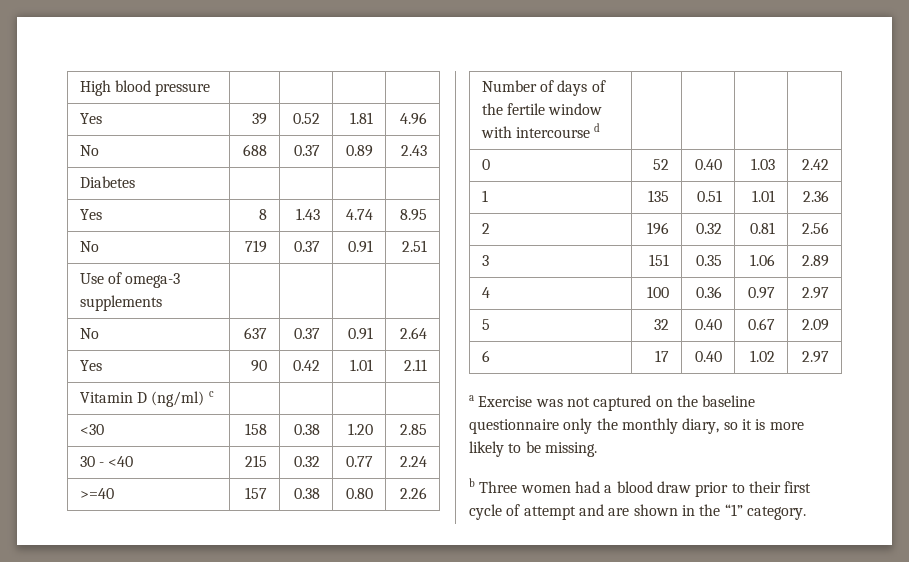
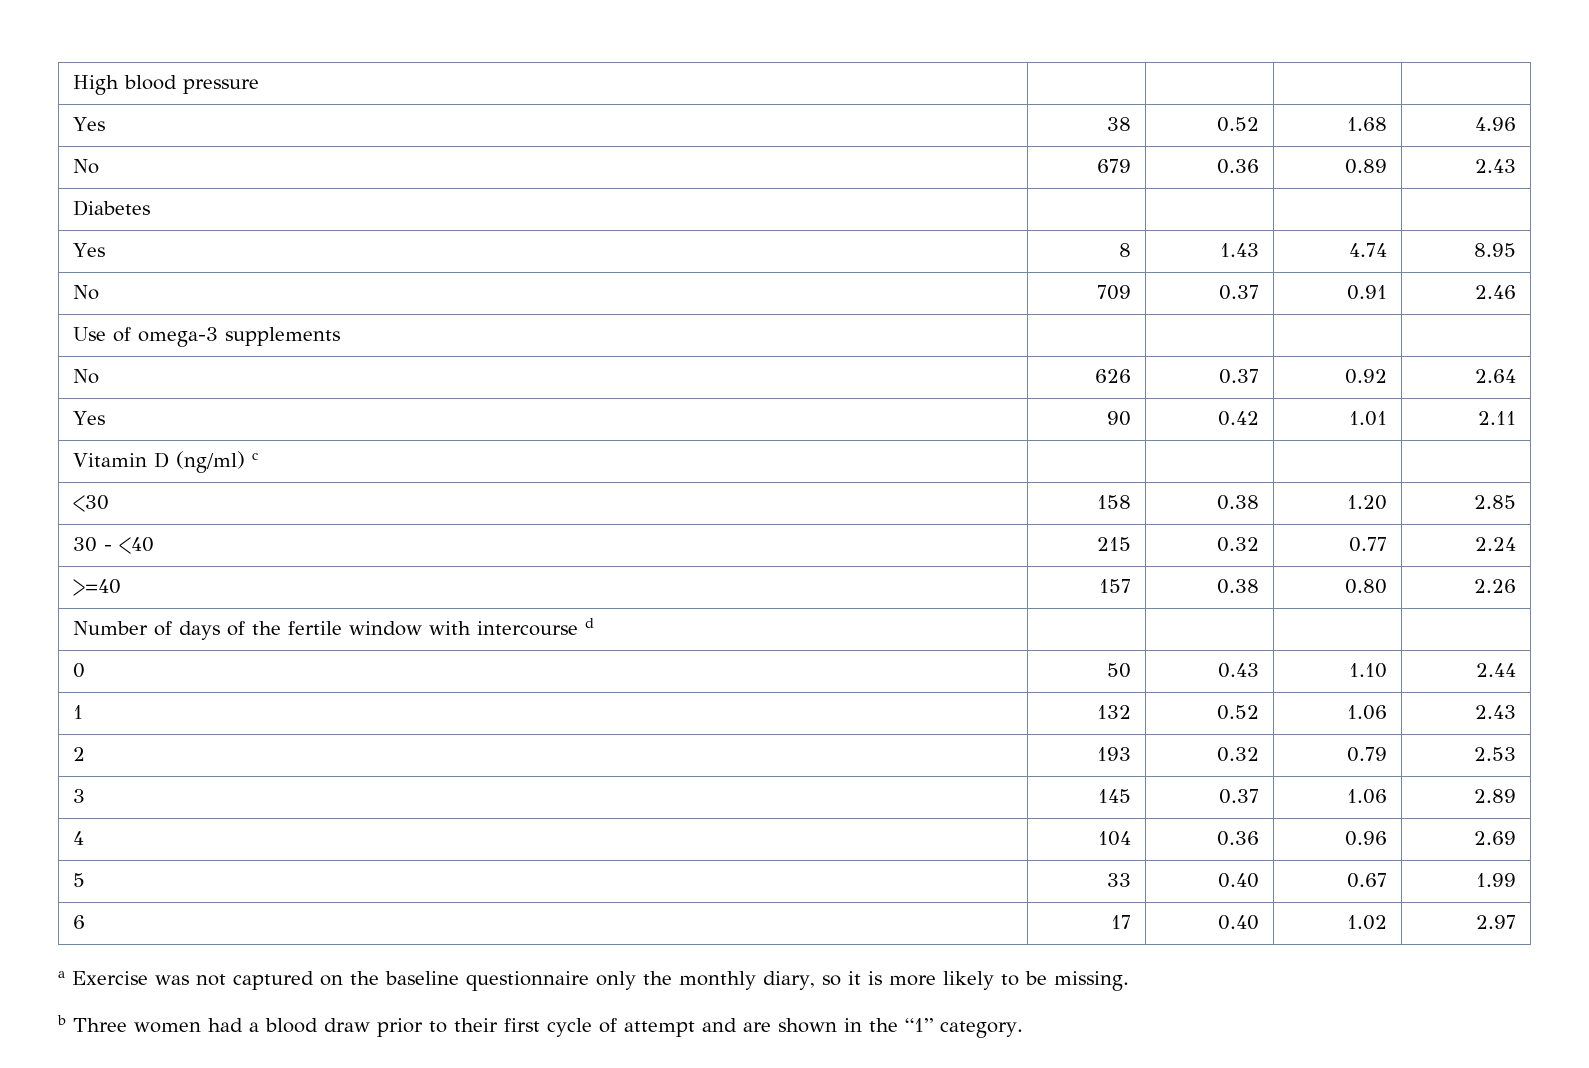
[252,113,268,125] [293,113,321,124] [350,112,374,124] 39 | 0.52 | 1.81 -> [1106,117,1131,131] [1216,117,1259,132] [1346,117,1387,131] 38 | 0.52 | 1.68
[243,144,268,156] [294,145,321,156] 688 | 0.37 -> [1096,159,1131,173] [1216,159,1259,174] 679 | 0.36
[245,240,268,253] [294,241,321,252] [348,240,374,253] [402,240,428,252] 719 | 0.37 | 0.91 | 2.51 -> [1096,285,1131,300] [1218,285,1259,300] [1346,285,1387,300] [1474,285,1516,299] 709 | 0.37 | 0.91 | 2.46
[244,327,268,339] [294,328,321,339] [348,327,374,340] 637 | 0.37 | 0.91 -> [1094,369,1131,383] [1218,369,1259,384] [1344,369,1387,384] 626 | 0.37 | 0.92
[653,159,670,170] [695,159,723,170] [751,158,776,170] [802,159,830,170] [481,190,488,202] [648,190,670,202] [697,190,723,202] [752,190,776,202] [803,190,830,202] 52 | 0.40 | 1.03 | 2.42 // 1 | 135 | 0.51 | 1.01 | 2.36 -> [1106,663,1131,678] [1217,663,1259,678] [1348,663,1387,678] [1475,663,1516,677] [73,705,84,719] [1096,705,1131,719] [1216,705,1259,720] [1346,705,1387,720] [1474,705,1516,719] 50 | 0.43 | 1.10 | 2.44 // 1 | 132 | 0.52 | 1.06 | 2.43
[647,222,670,235] [696,223,723,234] [750,222,776,234] [802,222,830,234] 196 | 0.32 | 0.81 | 2.56 -> [1096,747,1131,761] [1216,747,1259,762] [1346,747,1387,762] [1473,747,1516,761] 193 | 0.32 | 0.79 | 2.53
[649,254,670,266] [696,255,723,266] 151 | 0.35 -> [1097,789,1131,803] [1218,789,1259,804] 145 | 0.37
[647,286,670,298] [696,286,723,298] [748,287,776,299] [802,287,830,299] 100 | 0.36 | 0.97 | 2.97 -> [1097,831,1131,846] [1216,831,1259,846] [1344,831,1387,846] [1473,831,1516,845] 104 | 0.36 | 0.96 | 2.69
[654,319,670,330] 32 -> [1106,873,1131,887] 33
[802,319,830,331] 2.09 -> [1475,873,1516,887] 1.99

